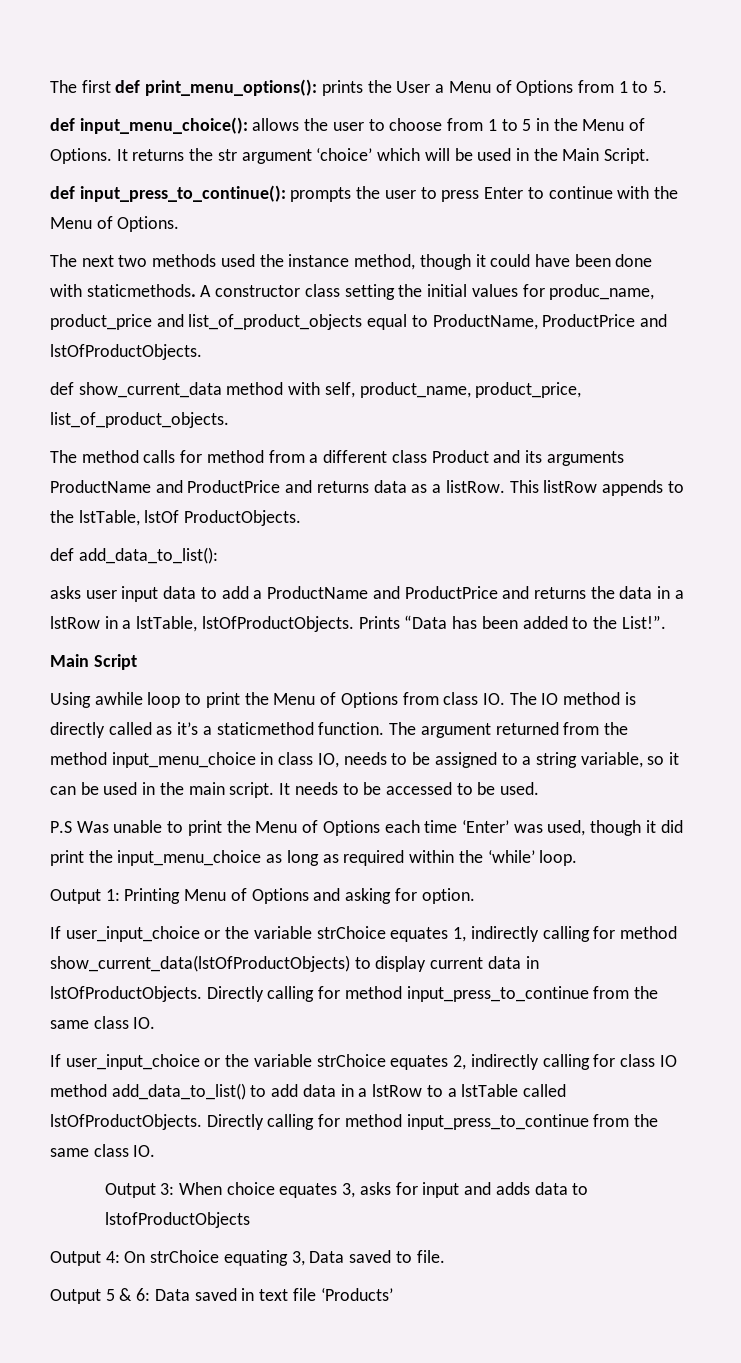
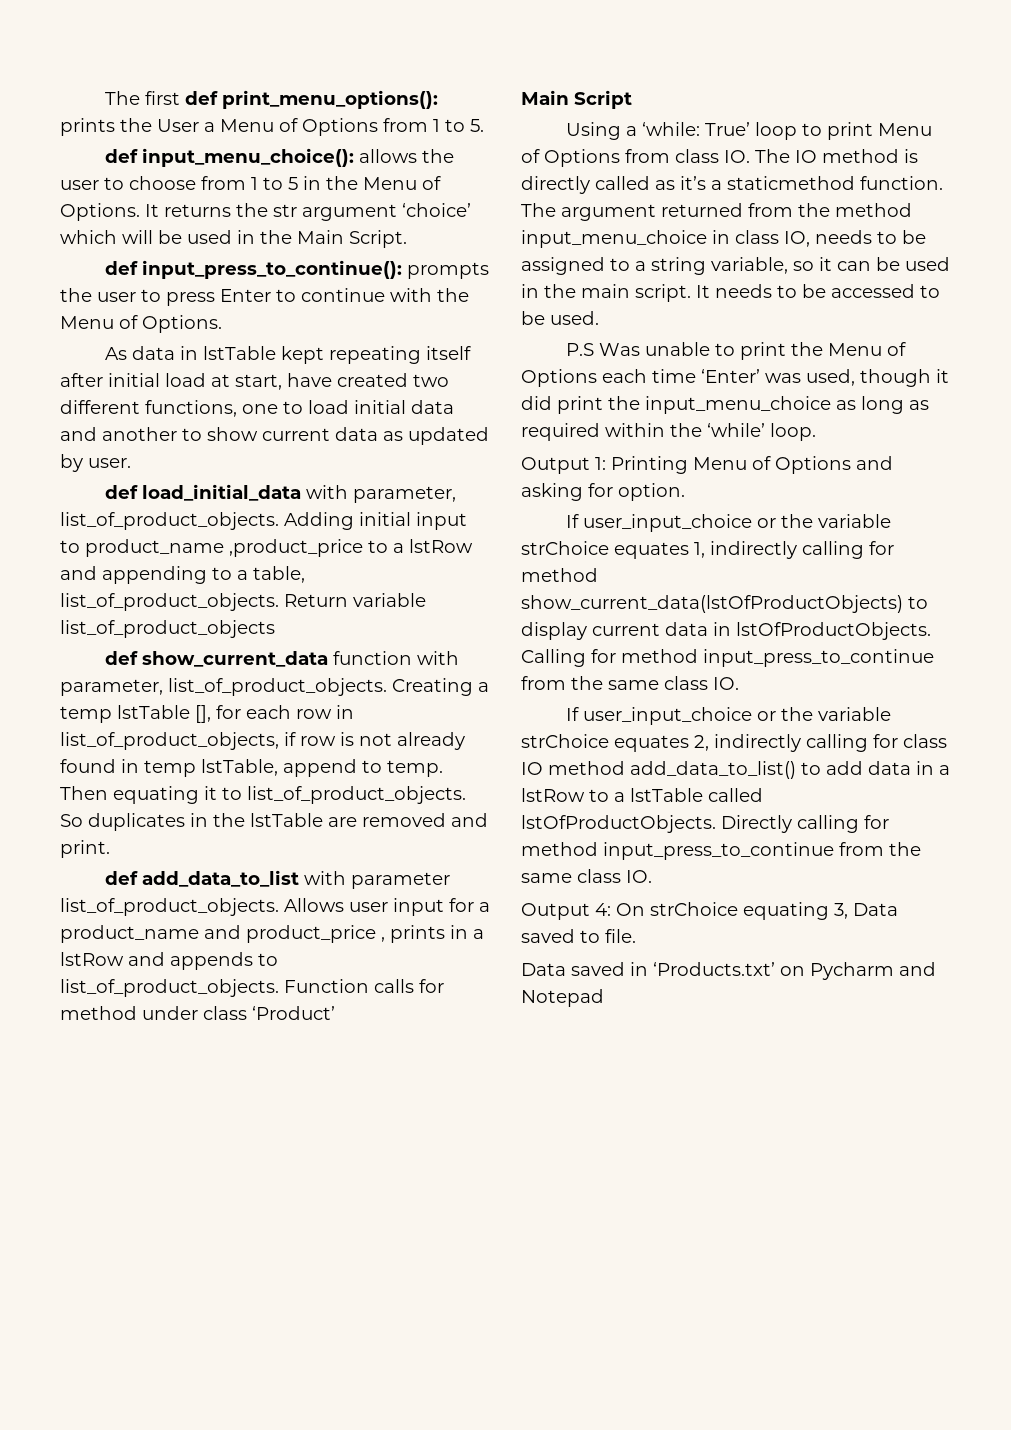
[50,254,653,270] [50,284,655,300] [50,314,668,330] [50,344,202,360] [50,382,582,398] [50,412,229,428] [50,450,624,466] [50,480,684,496] [50,510,302,526] [50,547,218,564] [50,586,684,602] [50,615,666,632] The next two methods used the instance method, though it could have been done with staticmethods. A constructor class setting the initial values for produc_name, product_price and list_of_product_objects equal to ProductName, ProductPrice and lstOfProductObjects. // def show_current_data method with self, product_name, product_price, list_of_product_objects. // The method calls for method from a different class Product and its arguments ProductName and ProductPrice and returns data as a listRow. This listRow appends to the lstTable, lstOf ProductObjects. // def add_data_to_list(): // asks user input data to add a ProductName and ProductPrice and returns the data in a lstRow in a lstTable, lstOfProductObjects. Prints “Data has been added to the List!”. -> [105,346,472,364] [60,373,449,390] [60,400,454,417] [60,427,489,445] [60,454,131,472] [105,484,457,503] [60,512,467,530] [60,539,473,557] [60,566,305,584] [60,593,426,611] [60,620,275,638] [105,651,460,667] [60,678,489,696] [60,705,354,723] [60,732,465,750] [60,759,443,777] [60,786,466,804] [60,813,488,831] [60,840,110,858] [105,870,451,889] [60,898,490,916] [60,925,484,943] [60,952,278,970] [60,979,444,997] [60,1006,335,1020] As data in lstTable kept repeating itself after initial load at start, have created two different functions, one to load initial data and another to show current data as updated by user. // def load_initial_data with parameter, list_of_product_objects. Adding initial input to product_name ,product_price to a lstRow and appending to a table, list_of_product_objects. Return variable list_of_product_objects // def show_current_data function with parameter, list_of_product_objects. Creating a temp lstTable [], for each row in list_of_product_objects, if row is not already found in temp lstTable, append to temp. Then equating it to list_of_product_objects. So duplicates in the lstTable are removed and print. // def add_data_to_list with parameter list_of_product_objects. Allows user input for a product_name and product_price , prints in a lstRow and appends to list_of_product_objects. Function calls for method under class ‘Product’
[94,692,143,705] awhile -> [626,122,751,136] a ‘while: True’
[244,692,269,705] the -> (874, 131) none
[206,986,315,1002] Directly calling -> [521,649,586,667] Calling
[104,1182,589,1198] [104,1212,250,1228] // Output 3: When choice equates 3, asks for input and adds data to lstofProductObjects -> (652, 876) none
[50,1288,393,1304] Output 5 & 6: Data saved in text file ‘Products’ -> [521,962,936,980] [521,989,604,1007] Data saved in ‘Products.txt’ on Pycharm and Notepad

